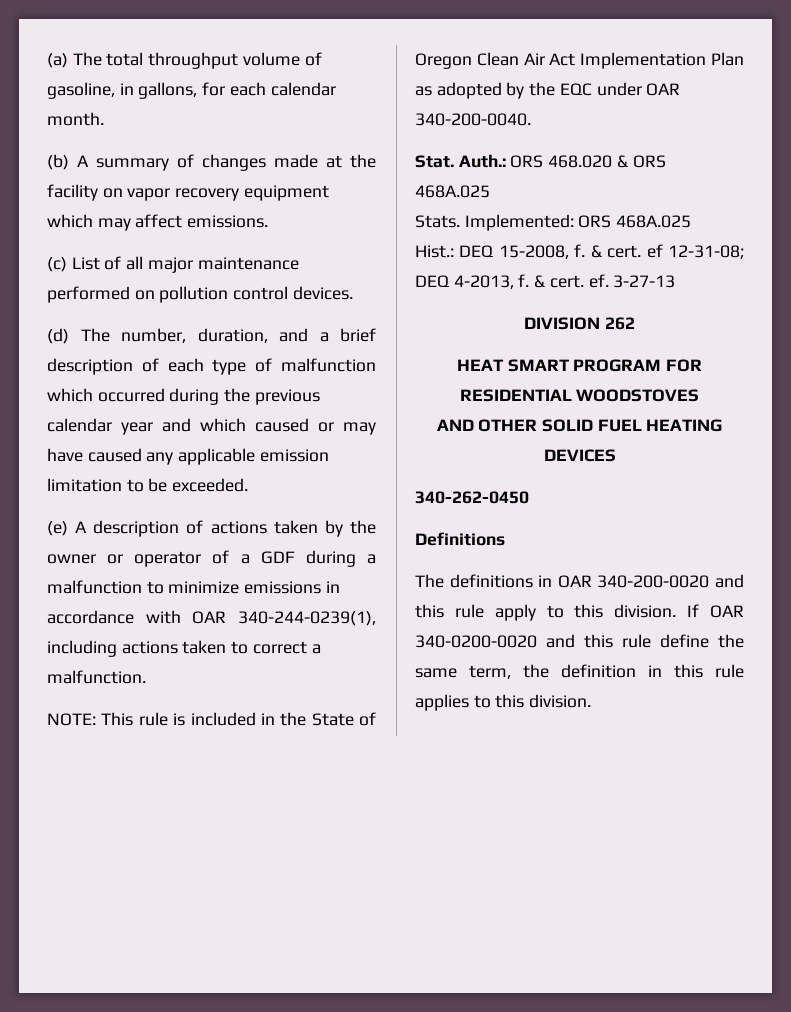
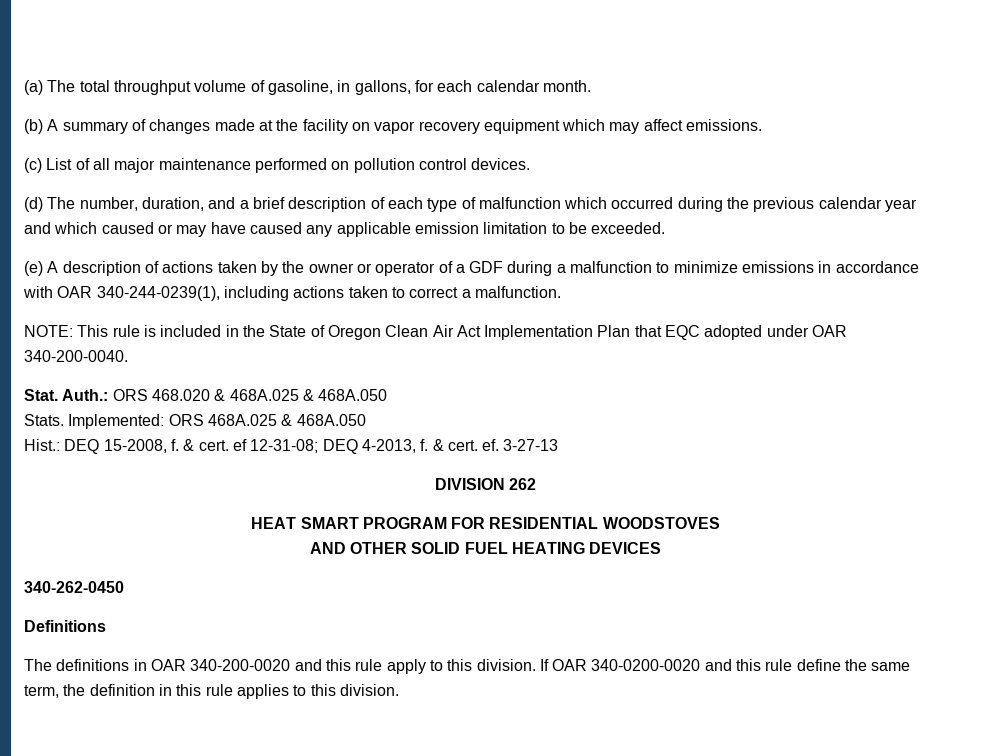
[415,82,592,99] as adopted by the EQC -> [634,325,763,340] that EQC adopted
[632,155,666,168] [415,185,490,198] ORS 468A.025 -> [229,389,388,401] 468A.025 & 468A.050
(692, 221) none -> [281,414,366,426] & 468A.050

